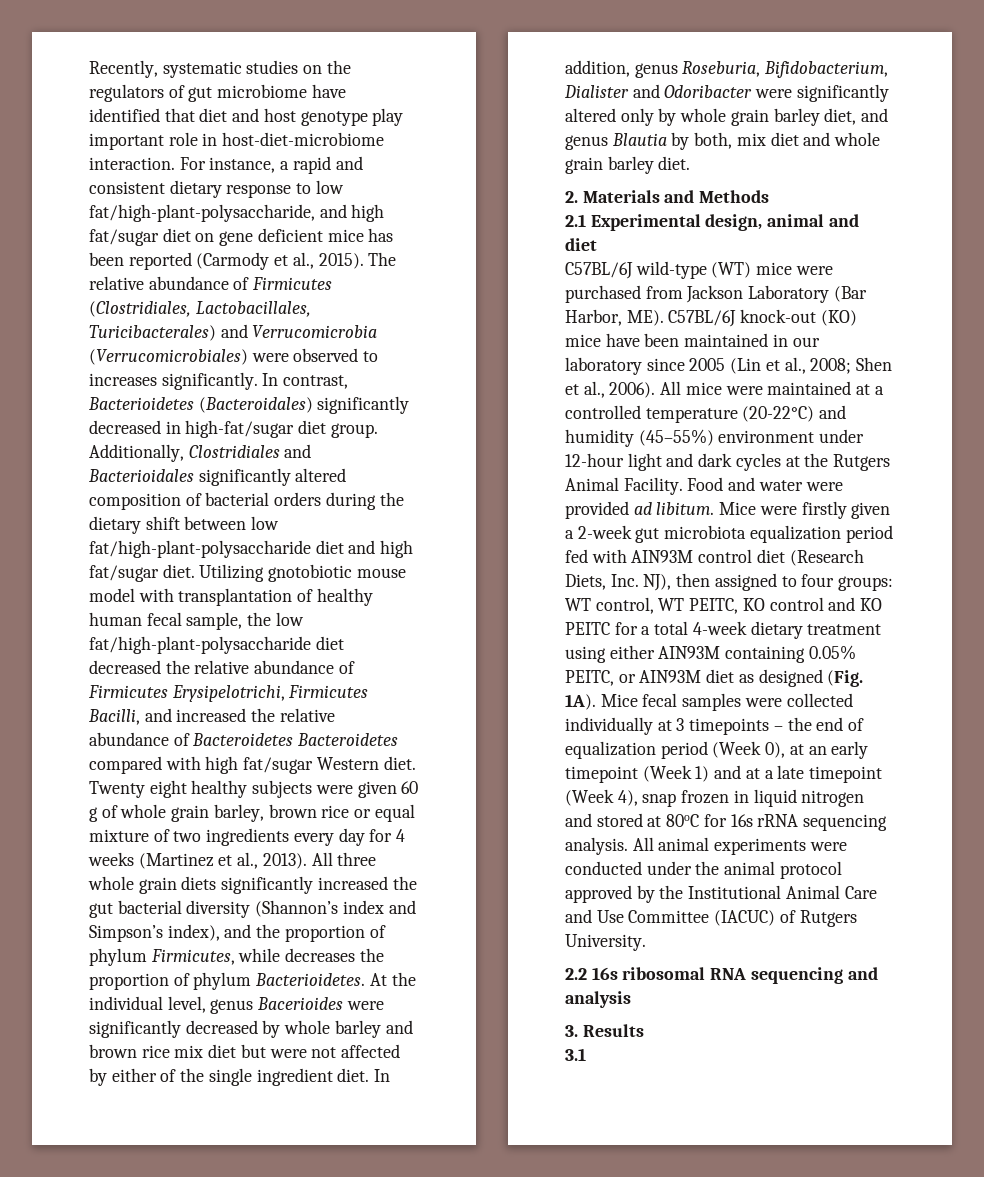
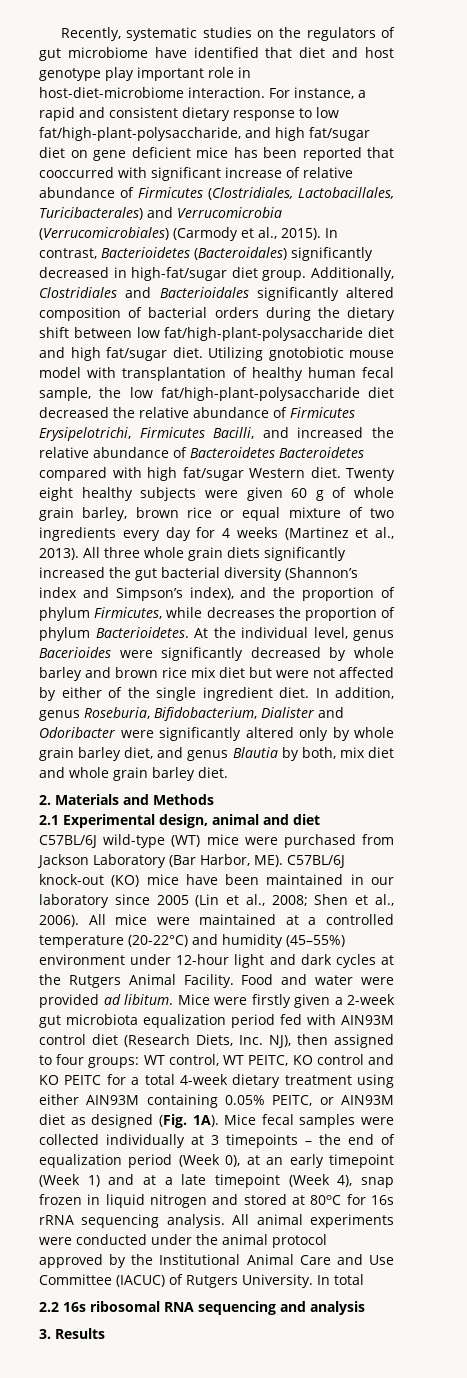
[196,252,397,270] (Carmody et al., 2015). The -> [367,147,394,158] [39,167,300,181] that cooccurred with significant increase of
[251,348,379,362] [89,372,258,390] were observed to increases significantly. -> [173,227,321,241] (Carmody et al., 2015).
(646, 942) none -> [317,1274,364,1285] In total
[565,1048,586,1061] // 3.1 -> (105, 1333) none

